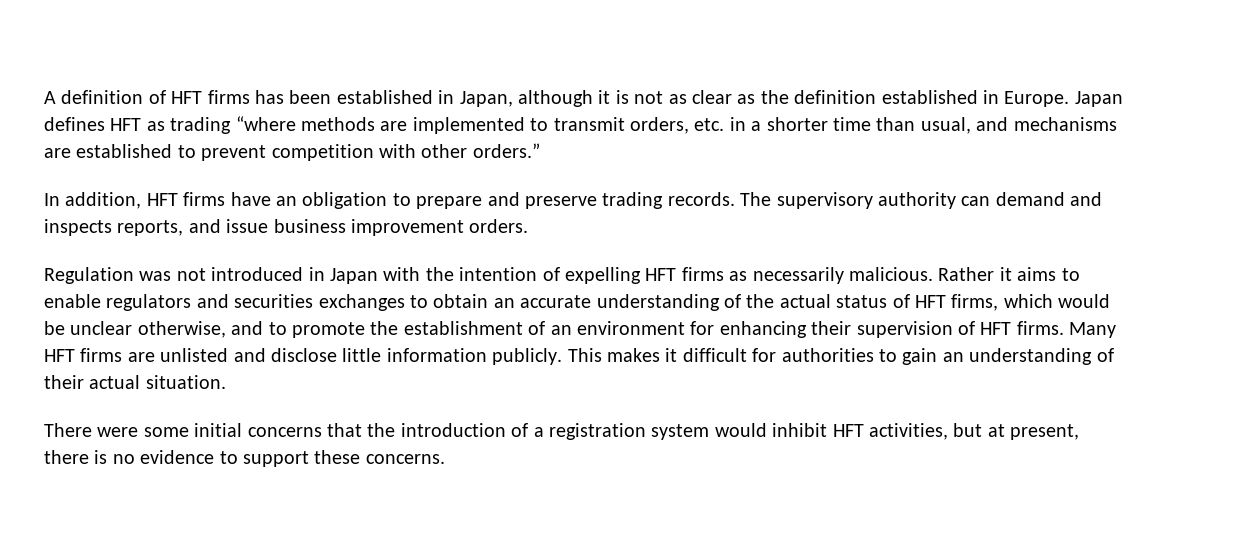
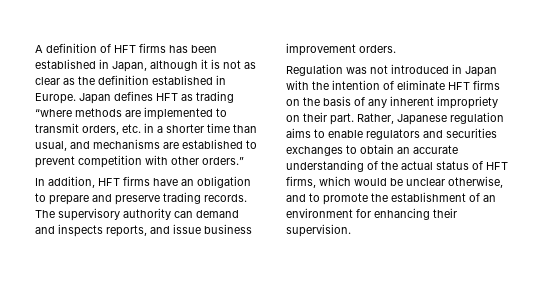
[564,267,1012,284] expelling HFT firms as necessarily malicious. Rather it -> [397,80,500,90] [286,96,498,109] [286,112,504,125] eliminate HFT firms on the basis of any inherent impropriety on their part. Rather, Japanese regulation
[856,321,1117,338] [44,348,1114,365] [44,375,226,389] [44,423,1080,440] [44,450,445,467] supervision of HFT firms. Many HFT firms are unlisted and disclose little information publicly. This makes it difficult for authorities to gain an understanding of their actual situation. // There were some initial concerns that the introduction of a registration system would inhibit HFT activities, but at present, there is no evidence to support these concerns. -> [286,224,351,237] supervision.

